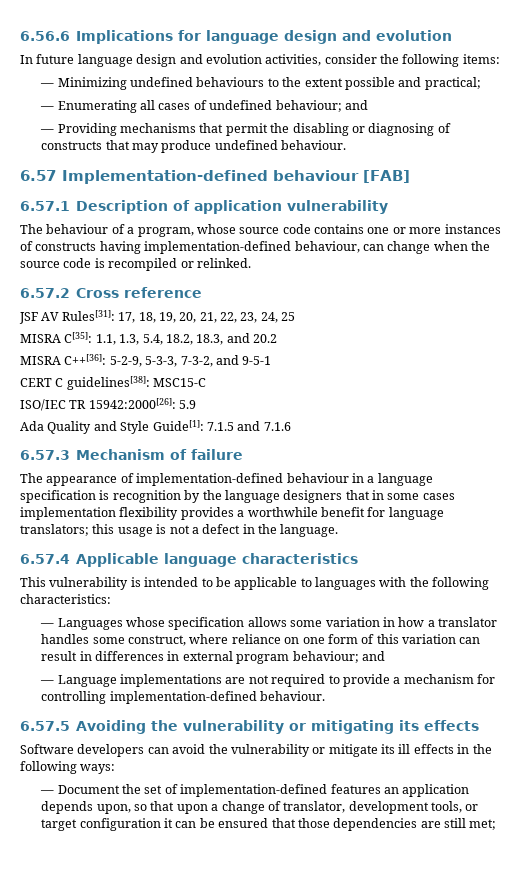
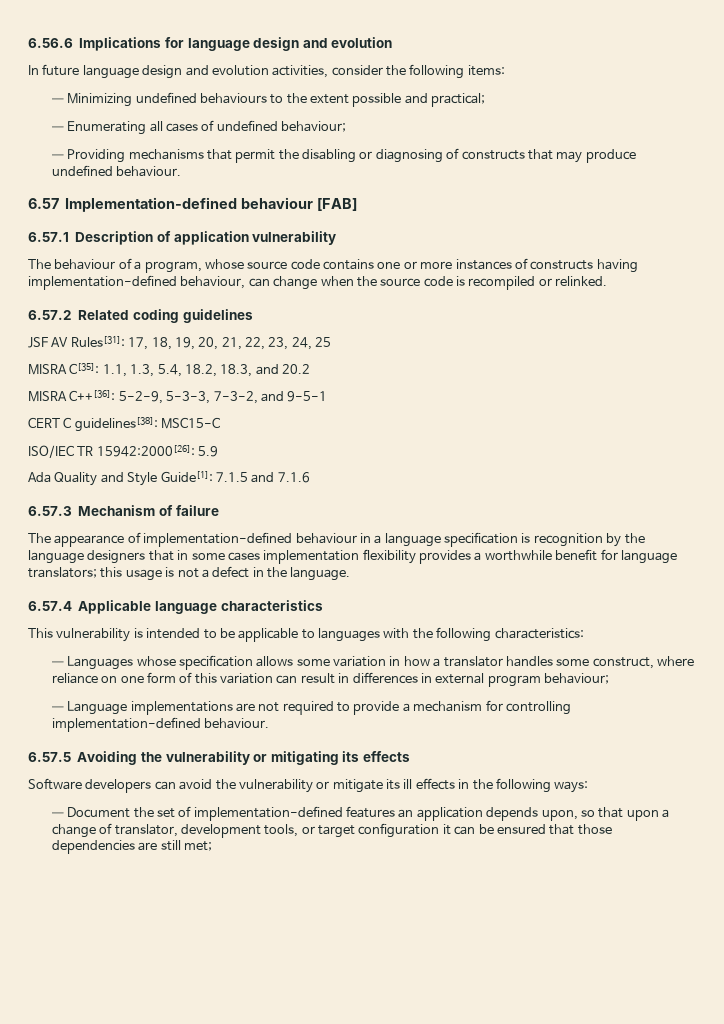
[344,100,368,110] and -> (347, 126) none
[76,287,203,298] Cross reference -> [78,309,253,323] Related coding guidelines
[361,651,385,661] and -> (610, 678) none

